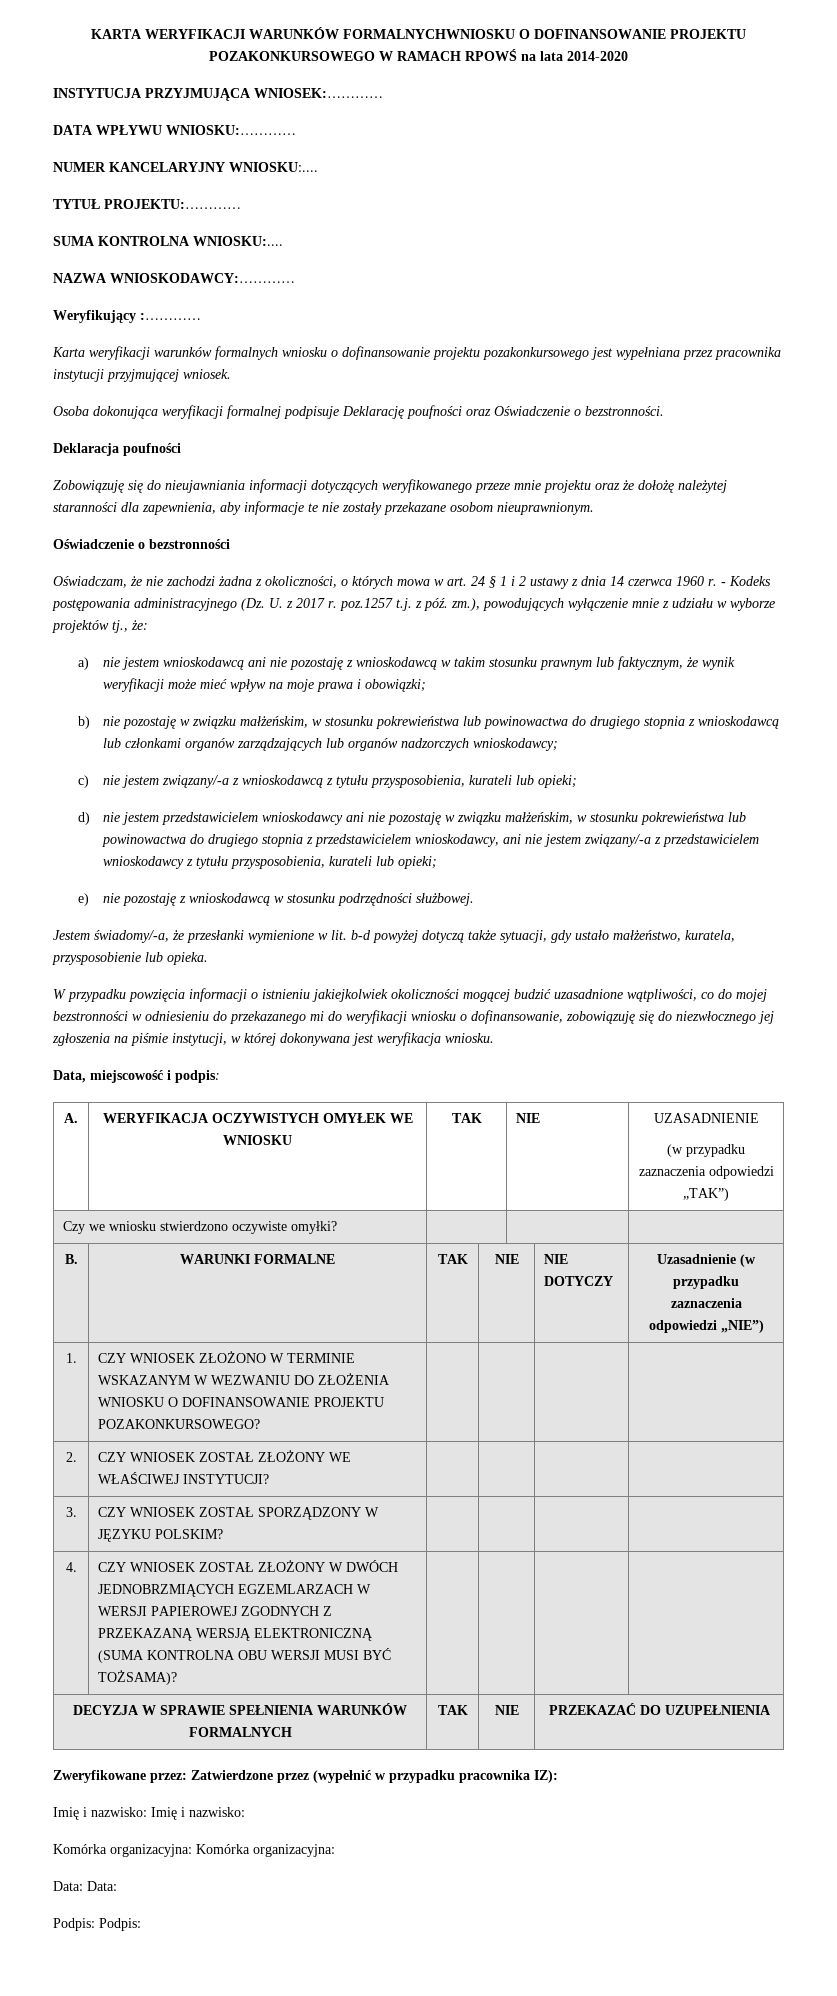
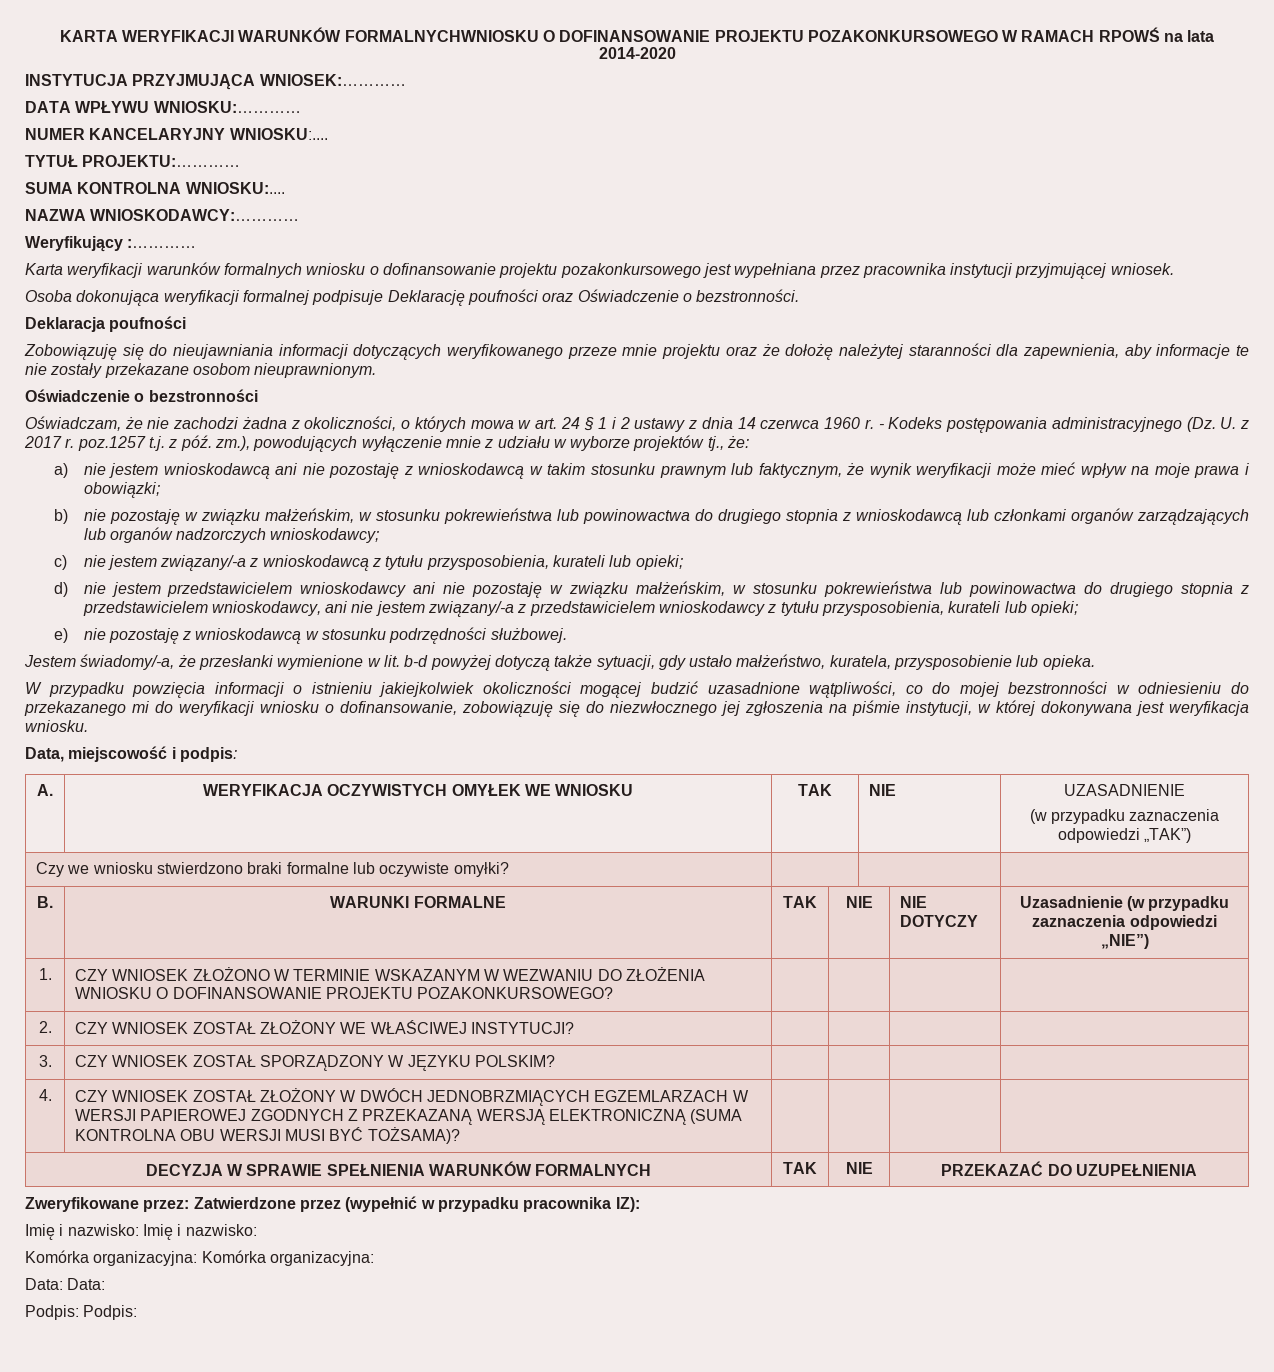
(229, 1226) none -> [247,862,376,874] braki formalne lub

